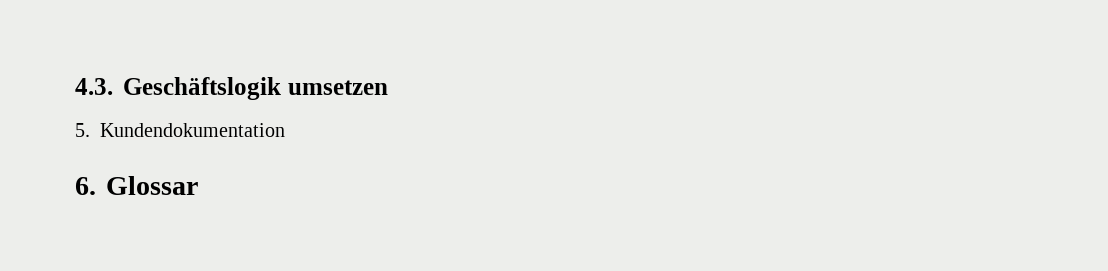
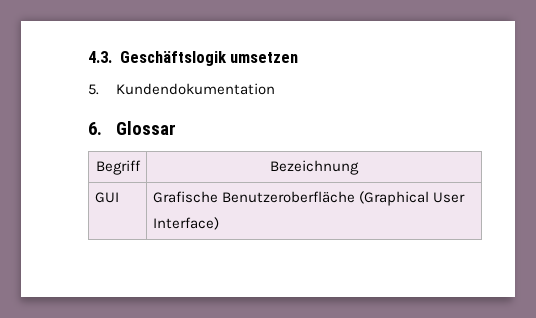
(198, 185) none -> [95,160,141,175] [270,160,359,175] [94,192,119,203] [152,191,465,206] [152,217,219,230] // Begriff | Bezeichnung // GUI | Grafische Benutzeroberfläche (Graphical User Interface)

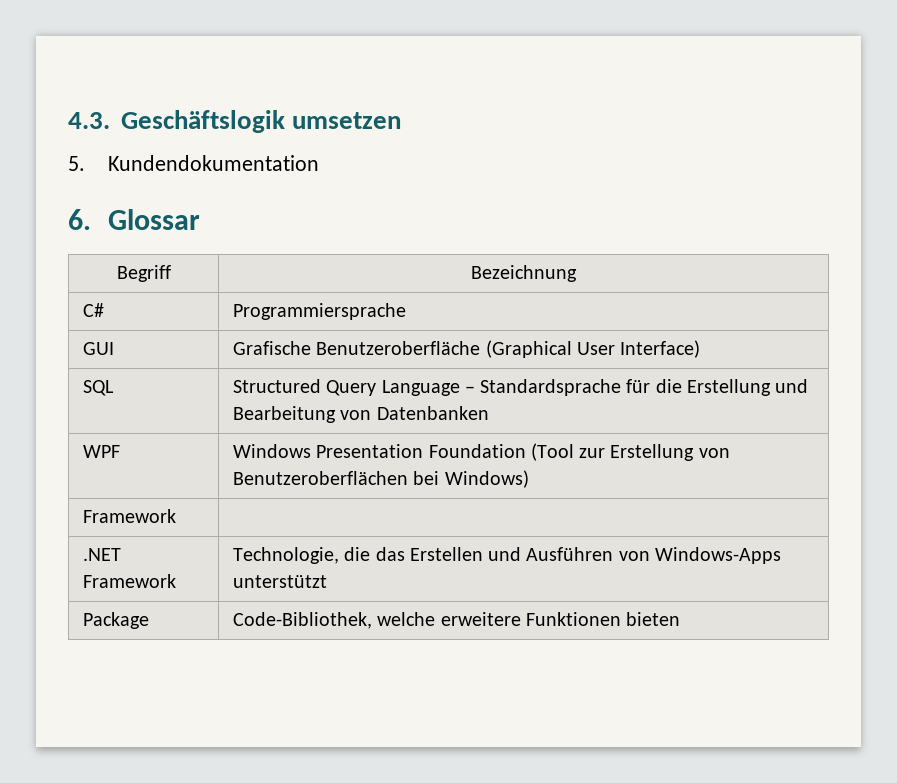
(359, 167) none -> [83,303,105,317] [233,303,407,320] // C# | Programmiersprache
(219, 223) none -> [83,380,115,396] [233,379,809,396] [233,406,489,423] [83,445,121,458] [233,443,730,461] [233,470,529,488] [83,509,177,523] [83,548,122,561] [83,574,177,588] [233,547,781,564] [233,575,328,588] [83,612,150,629] [233,612,681,629] // SQL | Structured Query Language – Standardsprache für die Erstellung und Bearbeitung von Datenbanken // WPF | Windows Presentation Foundation (Tool zur Erstellung von Benutzeroberflächen bei Windows) // Framework | // .NET Framework | Technologie, die das Erstellen und Ausführen von Windows-Apps unterstützt // Package | Code-Bibliothek, welche erweitere Funktionen bieten

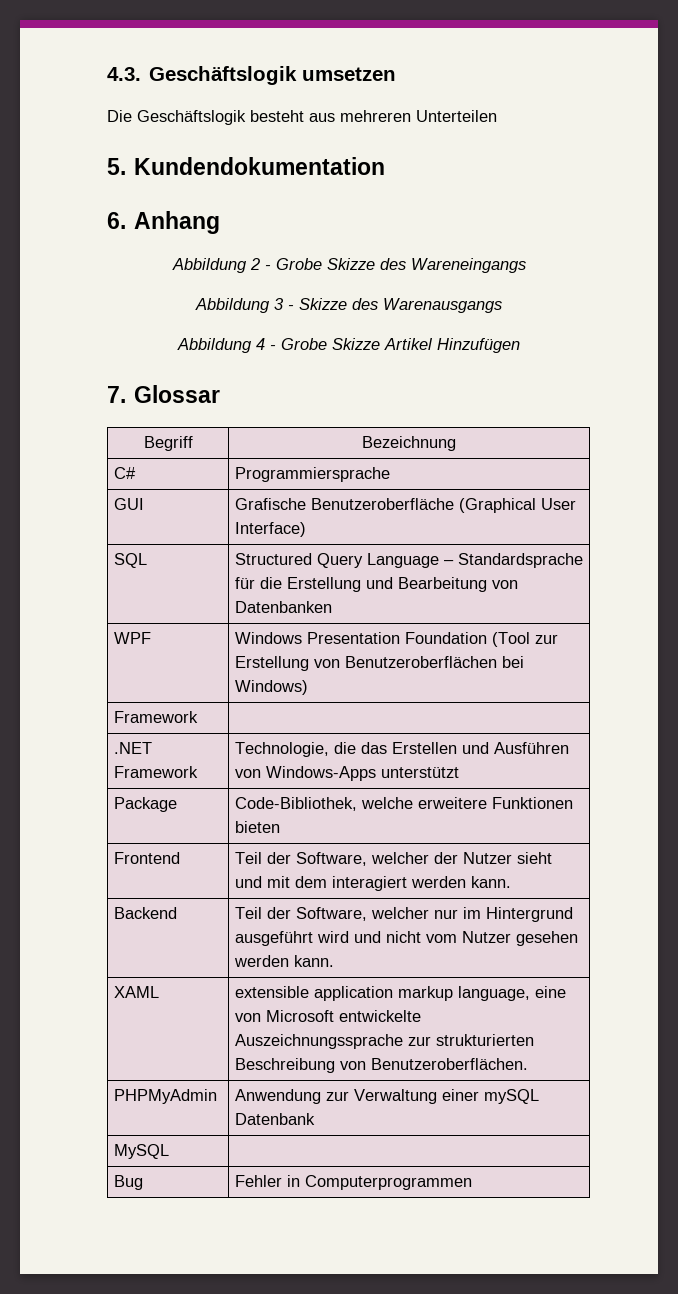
[68,155,320,171] [68,209,91,230] 5. Kundendokumentation // 6. -> [107,110,497,125] [107,157,386,175] [107,211,221,234] [171,258,526,273] [195,298,502,313] [177,338,520,353] [107,386,126,403] Die Geschäftslogik besteht aus mehreren Unterteilen // 5. Kundendokumentation // 6. Anhang // Abbildung 2 - Grobe Skizze des Wareneingangs // Abbildung 3 - Skizze des Warenausgangs // Abbildung 4 - Grobe Skizze Artikel Hinzufügen // 7.
(681, 619) none -> [113,852,180,864] [234,852,552,866] [234,876,511,891] [113,907,177,919] [234,907,573,922] [234,931,578,946] [233,955,334,967] [113,986,159,998] [234,986,566,1001] [234,1010,421,1022] [234,1034,534,1049] [234,1058,528,1073] [113,1089,217,1104] [234,1089,539,1104] [234,1113,315,1125] [113,1144,169,1159] [113,1175,143,1190] [234,1175,472,1190] // Frontend | Teil der Software, welcher der Nutzer sieht und mit dem interagiert werden kann. // Backend | Teil der Software, welcher nur im Hintergrund ausgeführt wird und nicht vom Nutzer gesehen werden kann. // XAML | extensible application markup language, eine von Microsoft entwickelte Auszeichnungssprache zur strukturierten Beschreibung von Benutzeroberflächen. // PHPMyAdmin | Anwendung zur Verwaltung einer mySQL Datenbank // MySQL | // Bug | Fehler in Computerprogrammen

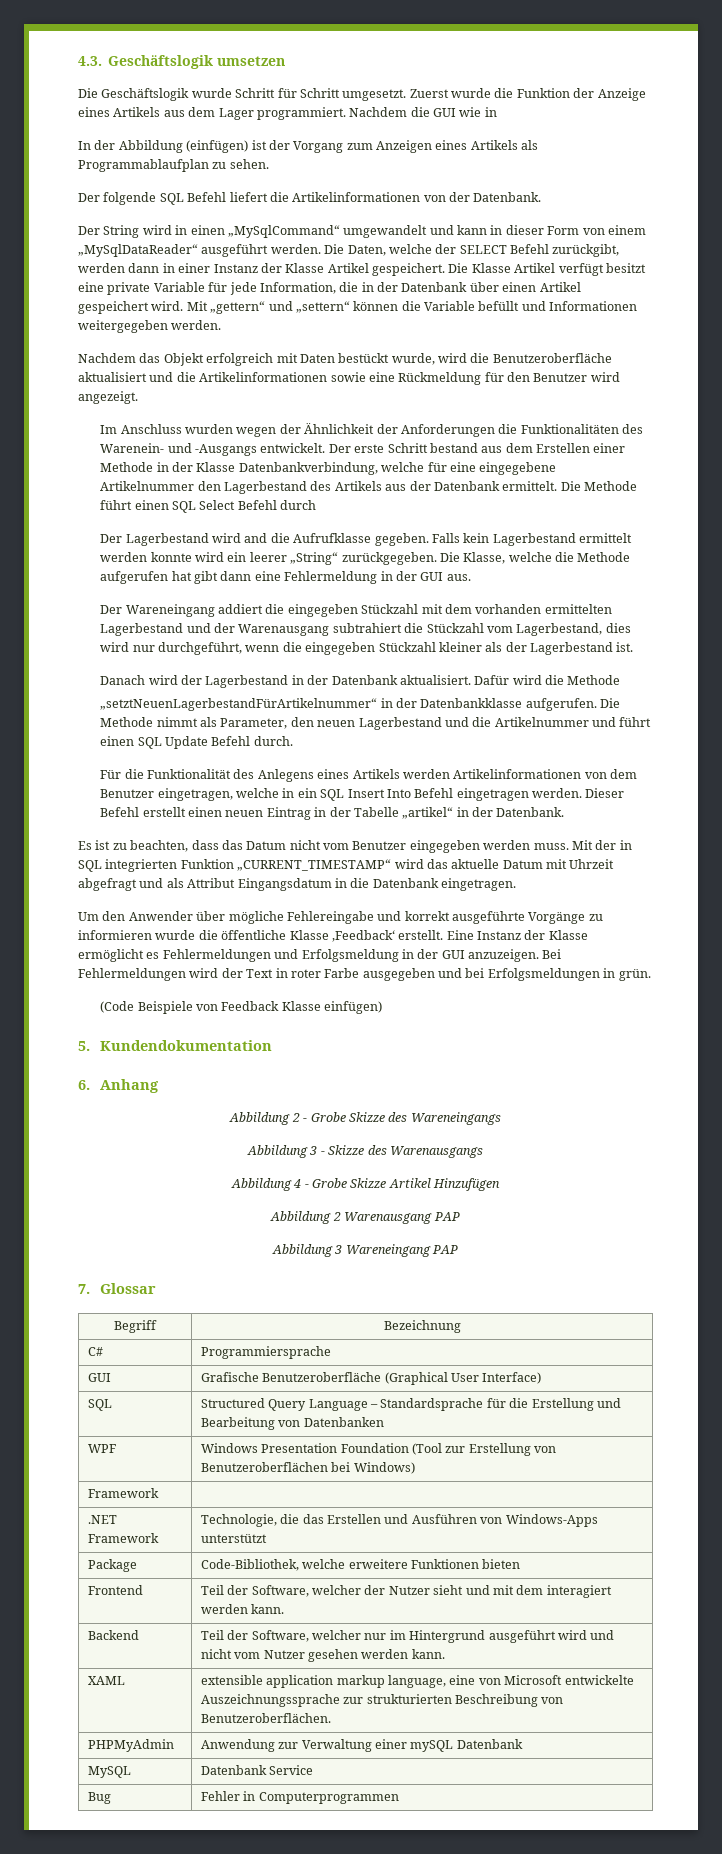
[250,110,497,122] besteht aus mehreren Unterteilen -> [191,88,646,101] [78,107,497,120] [78,140,539,153] [78,159,269,172] [78,192,542,205] [78,225,646,238] [78,244,620,257] [78,263,646,276] [78,282,581,295] [78,301,638,314] [78,320,222,333] [78,353,612,366] [78,372,620,385] [78,391,138,404] [100,423,644,437] [100,443,626,456] [100,462,557,475] [100,481,638,494] [100,500,317,513] [100,533,633,546] [100,552,631,565] [100,571,471,584] [100,604,612,617] [100,623,631,636] [100,642,634,655] [100,675,621,688] [100,698,621,711] [100,717,652,730] [100,736,293,749] [100,769,638,782] [100,788,625,801] [100,807,565,820] [78,840,632,853] [78,859,615,872] [78,878,516,891] [78,911,603,924] [78,930,588,942] [78,949,562,962] [78,968,651,981] [100,1001,383,1014] wurde Schritt für Schritt umgesetzt. Zuerst wurde die Funktion der Anzeige eines Artikels aus dem Lager programmiert. Nachdem die GUI wie in // In der Abbildung (einfügen) ist der Vorgang zum Anzeigen eines Artikels als Programmablaufplan zu sehen. // Der folgende SQL Befehl liefert die Artikelinformationen von der Datenbank. // Der String wird in einen „MySqlCommand“ umgewandelt und kann in dieser Form von einem „MySqlDataReader“ ausgeführt werden. Die Daten, welche der SELECT Befehl zurückgibt, werden dann in einer Instanz der Klasse Artikel gespeichert. Die Klasse Artikel verfügt besitzt eine private Variable für jede Information, die in der Datenbank über einen Artikel gespeichert wird. Mit „gettern“ und „settern“ können die Variable befüllt und Informationen weitergegeben werden. // Nachdem das Objekt erfolgreich mit Daten bestückt wurde, wird die Benutzeroberfläche aktualisiert und die Artikelinformationen sowie eine Rückmeldung für den Benutzer wird angezeigt. // Im Anschluss wurden wegen der Ähnlichkeit der Anforderungen die Funktionalitäten des Warenein- und -Ausgangs entwickelt. Der erste Schritt bestand aus dem Erstellen einer Methode in der Klasse Datenbankverbindung, welche für eine eingegebene Artikelnummer den Lagerbestand des Artikels aus der Datenbank ermittelt. Die Methode führt einen SQL Select Befehl durch // Der Lagerbestand wird and die Aufrufklasse gegeben. Falls kein Lagerbestand ermittelt werden konnte wird ein leerer „String“ zurückgegeben. Die Klasse, welche die Methode aufgerufen hat gibt dann eine Fehlermeldung in der GUI aus. // Der Wareneingang addiert die eingegeben Stückzahl mit dem vorhanden ermittelten Lagerbestand und der Warenausgang subtrahiert die Stückzahl vom Lagerbestand, dies wird nur durchgeführt, wenn die eingegeben Stückzahl kleiner als der Lagerbestand ist. // Danach wird der Lagerbestand in der Datenbank aktualisiert. Dafür wird die Methode // „setztNeuenLagerbestandFürArtikelnummer“ in der Datenbankklasse aufgerufen. Die Methode nimmt als Parameter, den neuen Lagerbestand und die Artikelnummer und führt einen SQL Update Befehl durch. // Für die Funktionalität des Anlegens eines Artikels werden Artikelinformationen von dem Benutzer eingetragen, welche in ein SQL Insert Into Befehl eingetragen werden. Dieser Befehl erstellt einen neuen Eintrag in der Tabelle „artikel“ in der Datenbank. // Es ist zu beachten, dass das Datum nicht vom Benutzer eingegeben werden muss. Mit der in SQL integrierten Funktion „CURRENT_TIMESTAMP“ wird das aktuelle Datum mit Uhrzeit abgefragt und als Attribut Eingangsdatum in die Datenbank eingetragen. // Um den Anwender über mögliche Fehlereingabe und korrekt ausgeführte Vorgänge zu informieren wurde die öffentliche Klasse ‚Feedback‘ erstellt. Eine Instanz der Klasse ermöglicht es Fehlermeldungen und Erfolgsmeldung in der GUI anzuzeigen. Bei Fehlermeldungen wird der Text in roter Farbe ausgegeben und bei Erfolgsmeldungen in grün. // (Code Beispiele von Feedback Klasse einfügen)
(520, 345) none -> [270,1211,460,1224] [271,1244,459,1257] // Abbildung 2 Warenausgang PAP // Abbildung 3 Wareneingang PAP
(169, 1151) none -> [200,1765,314,1775] Datenbank Service

